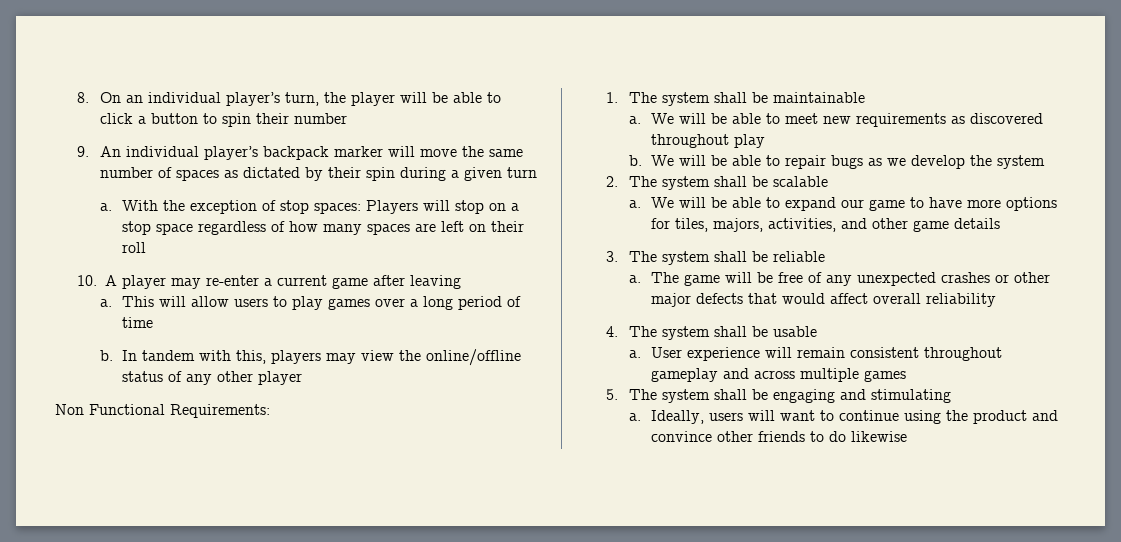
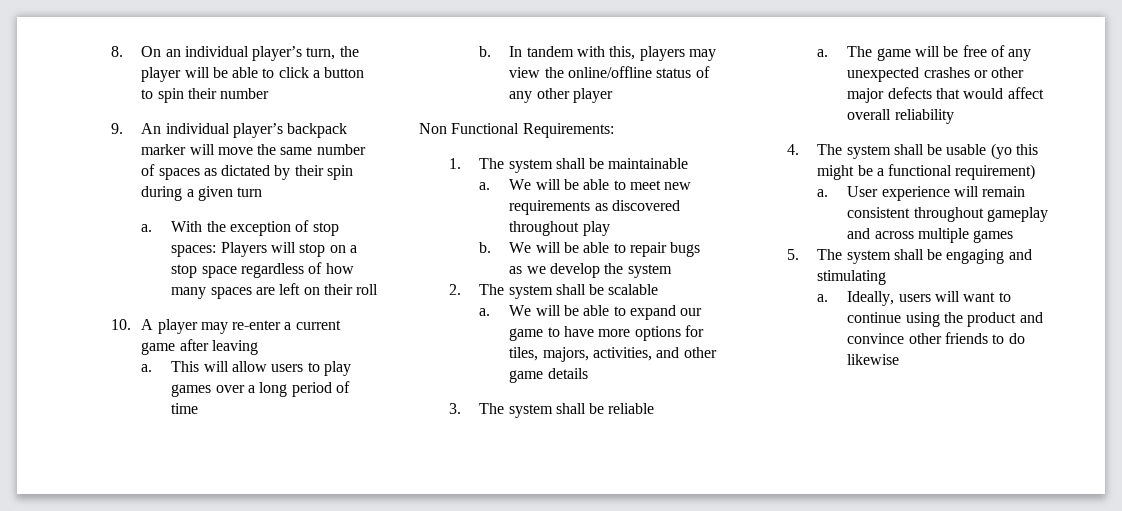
(817, 331) none -> [990,143,1039,159] [817,164,1036,180] (yo this might be a functional requirement)

